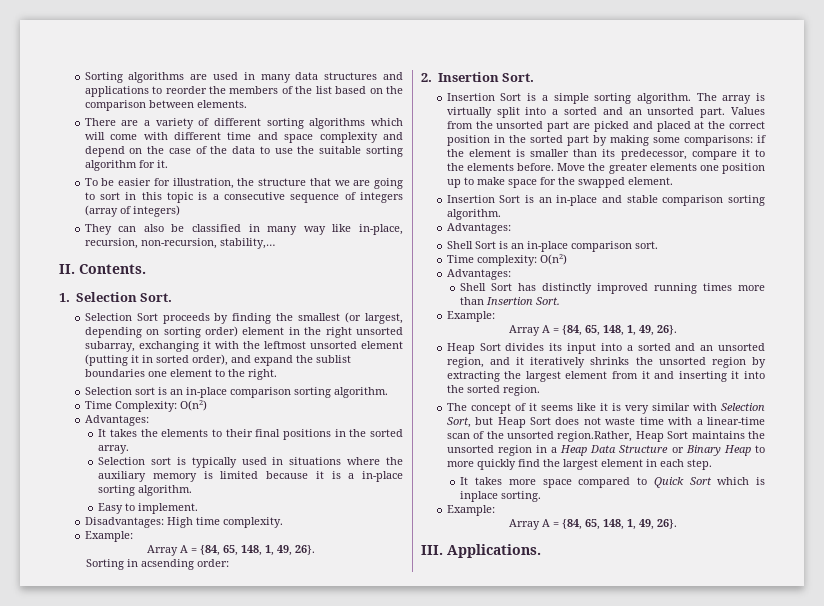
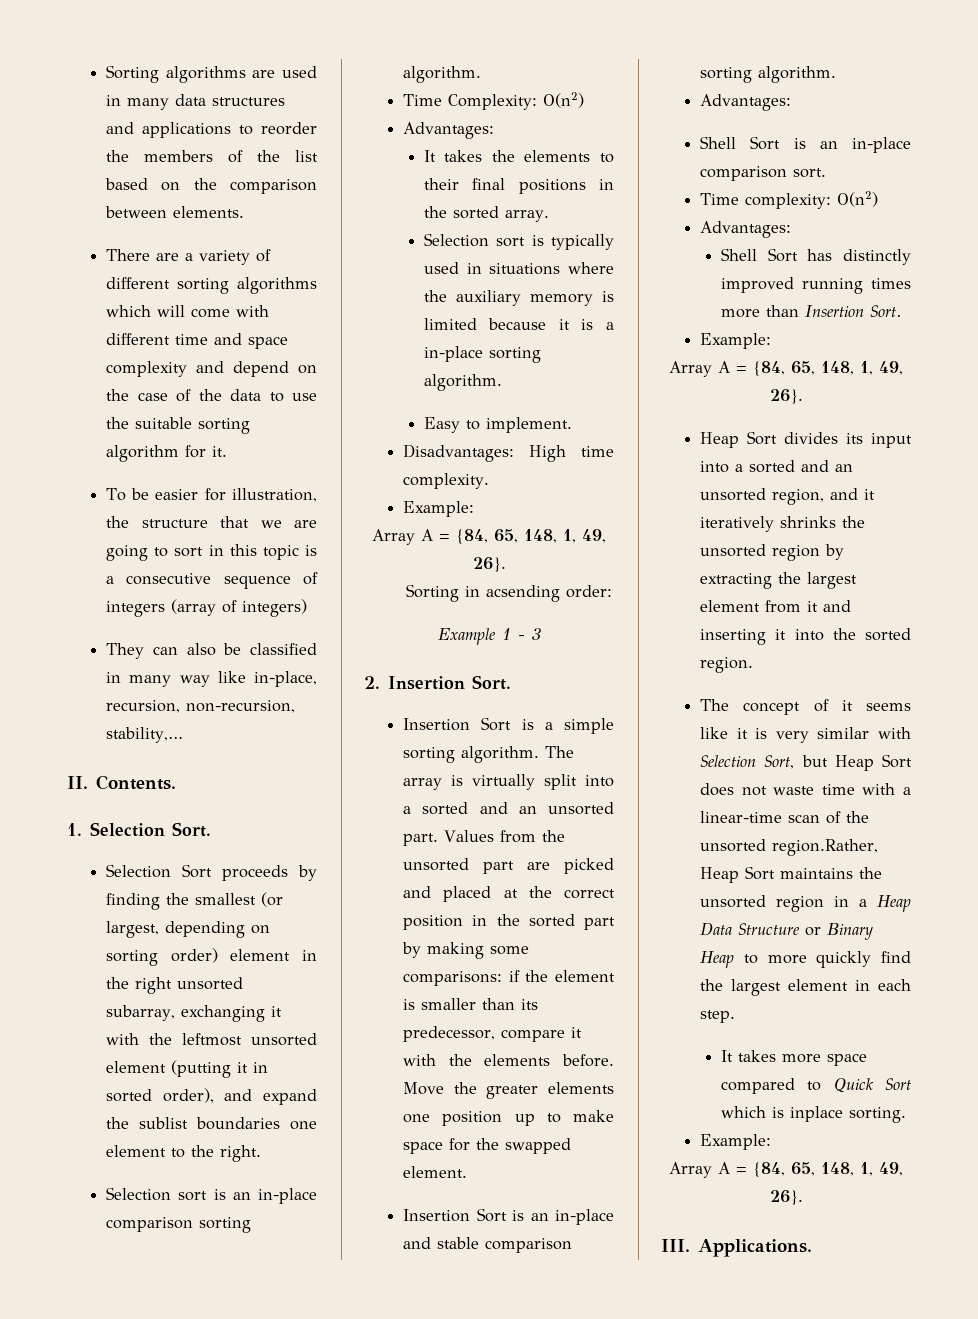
(230, 563) none -> [437,628,541,645] // Example 1 - 3
[755,149,765,157] to -> [402,1054,436,1066] with

